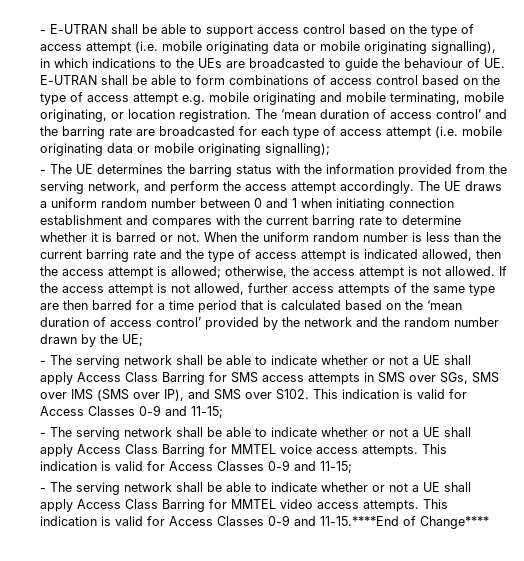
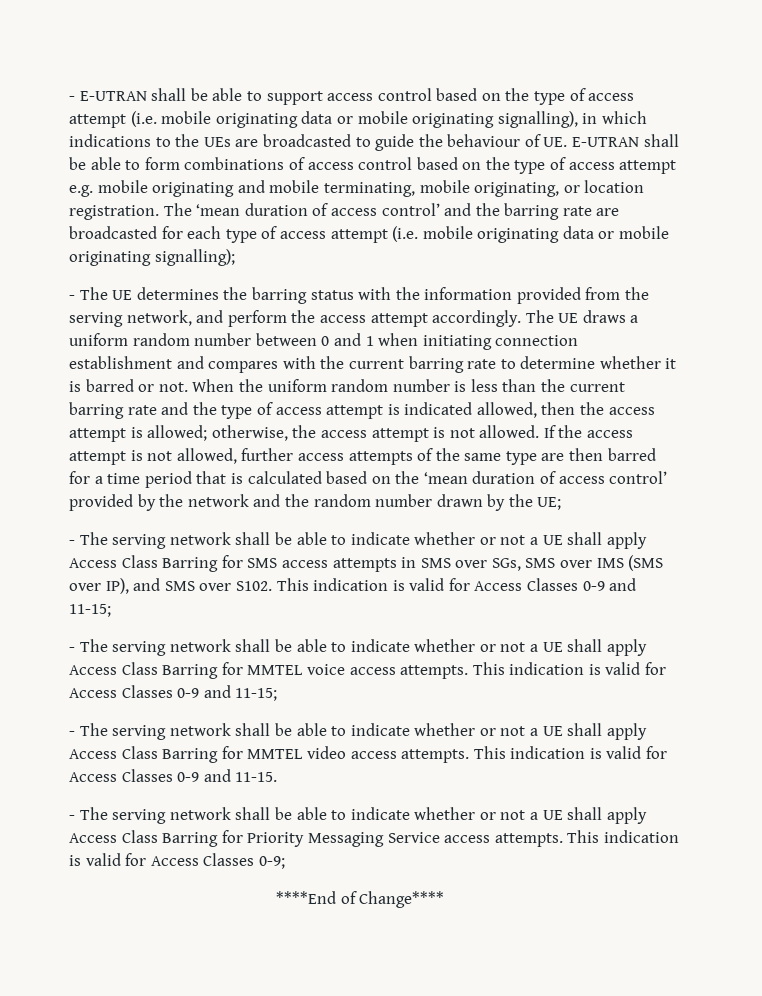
[319,516,399,526] 11-15.****End -> [235,772,278,782] [68,807,647,824] [68,830,679,847] [68,853,285,869] [275,891,336,904] 11-15. // - The serving network shall be able to indicate whether or not a UE shall apply Access Class Barring for Priority Messaging Service access attempts. This indication is valid for Access Classes 0-9; // ****End

